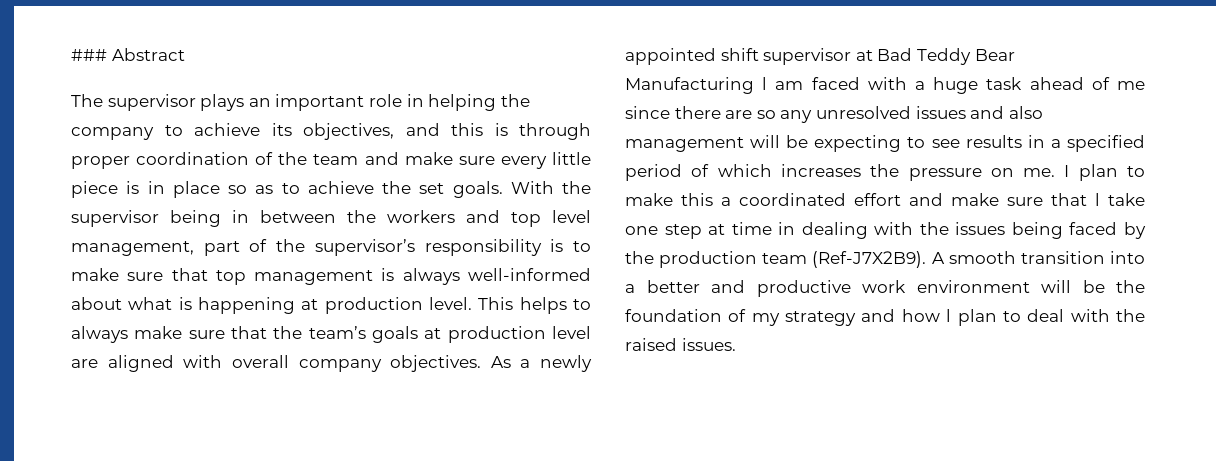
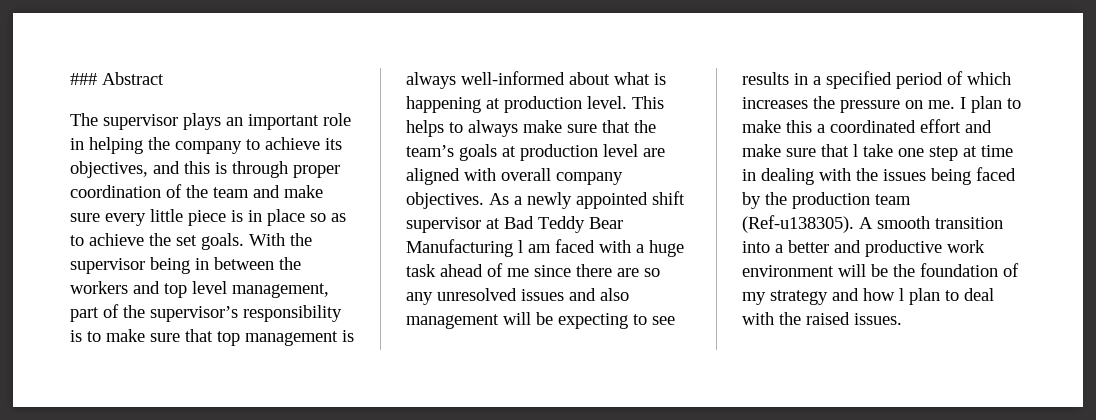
[812,251,927,268] (Ref-J7X2B9). -> [742,215,854,233] (Ref-u138305).

